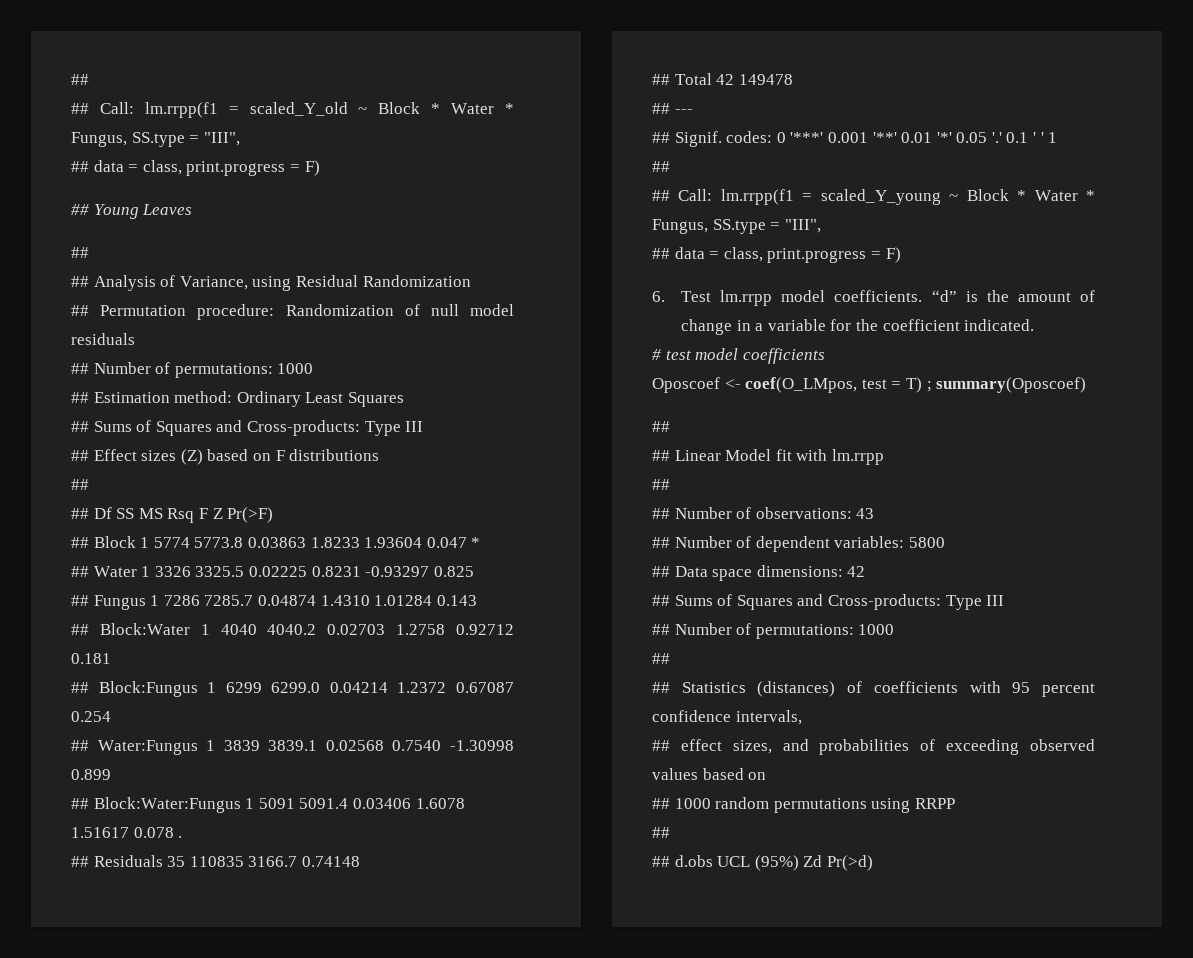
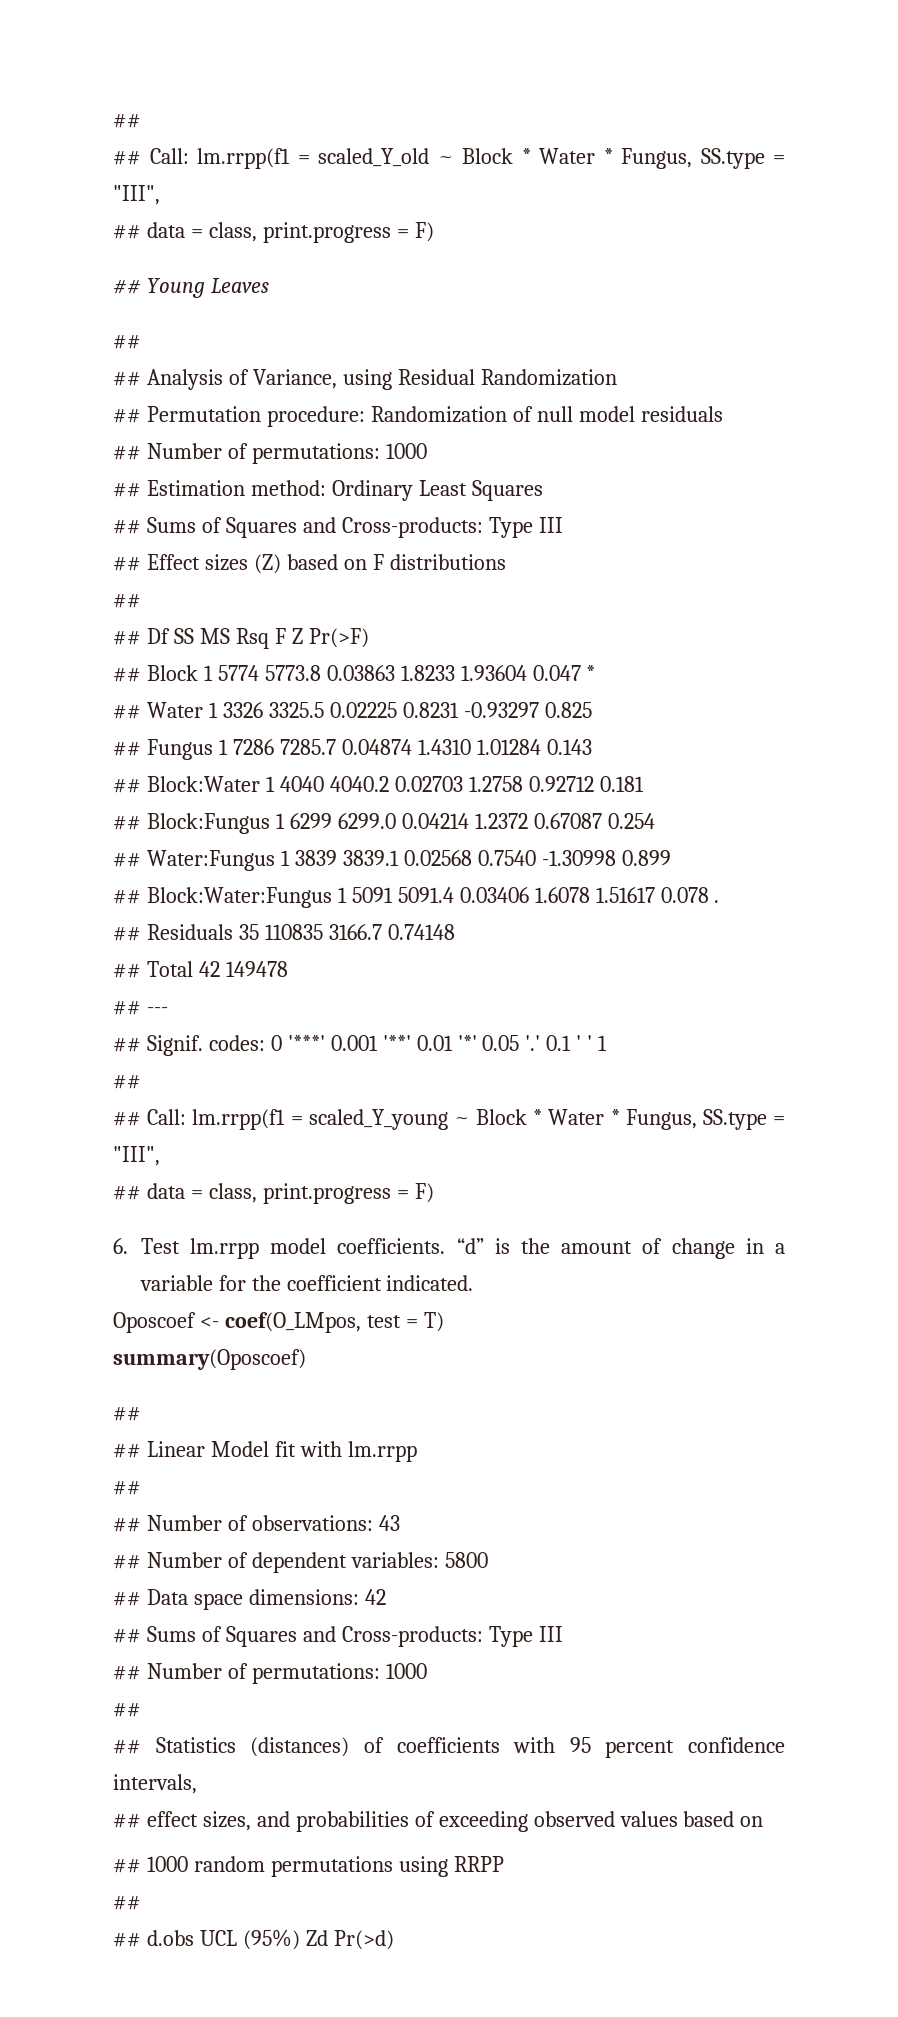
[652,348,825,364] // # test model coefficients -> (474, 1283) none
[926,381,932,392] ; -> (444, 1322) //

